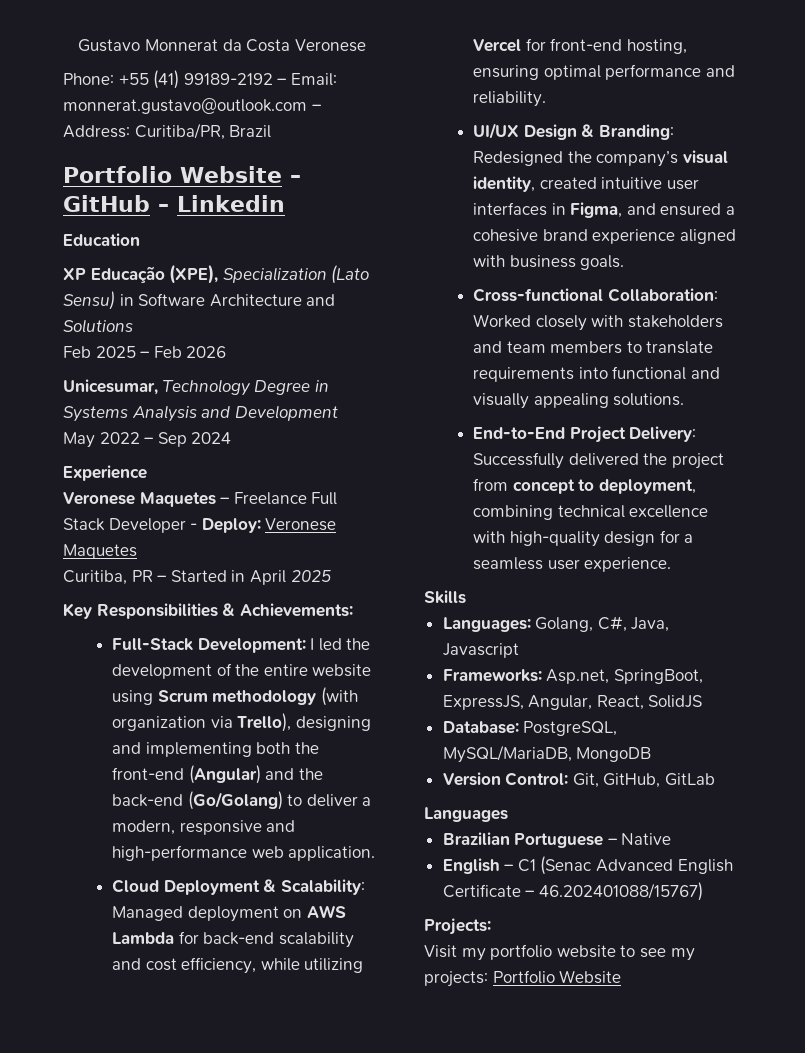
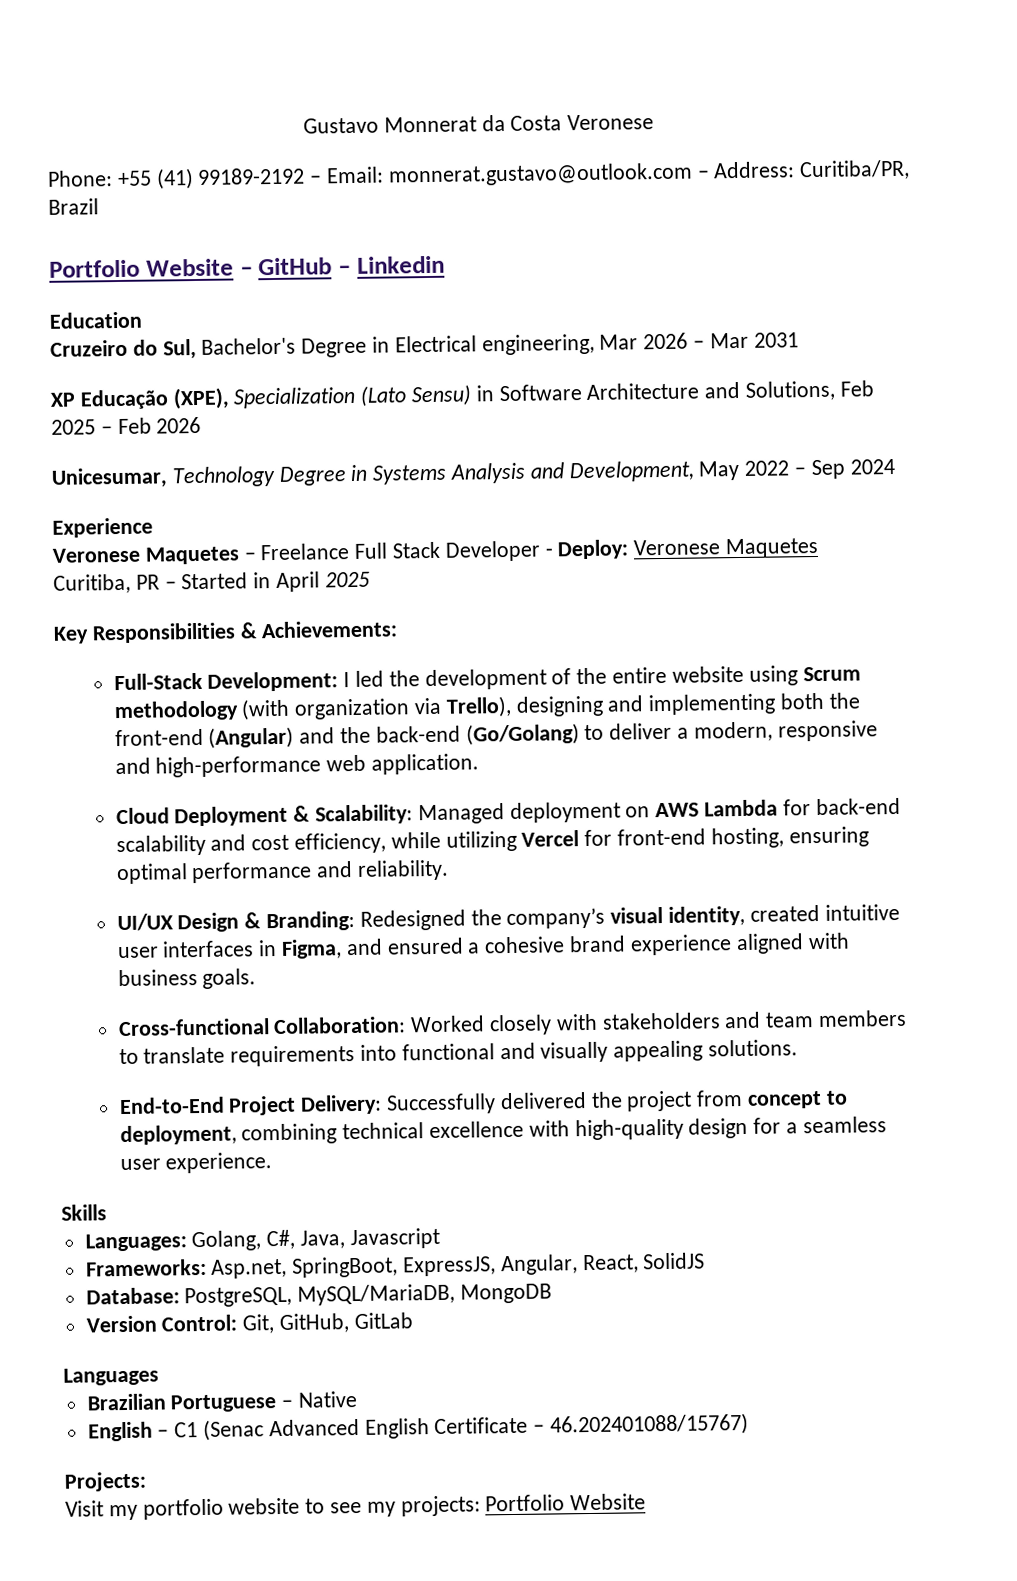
(140, 239) none -> [50,332,799,360] // Cruzeiro do Sul, Bachelor's Degree in Electrical engineering, Mar 2026 – Mar 2031
[63,319,133,333] Solutions // -> [745,380,836,401] Solutions,
[234,405,338,421] Development // -> [568,460,695,483] Development,

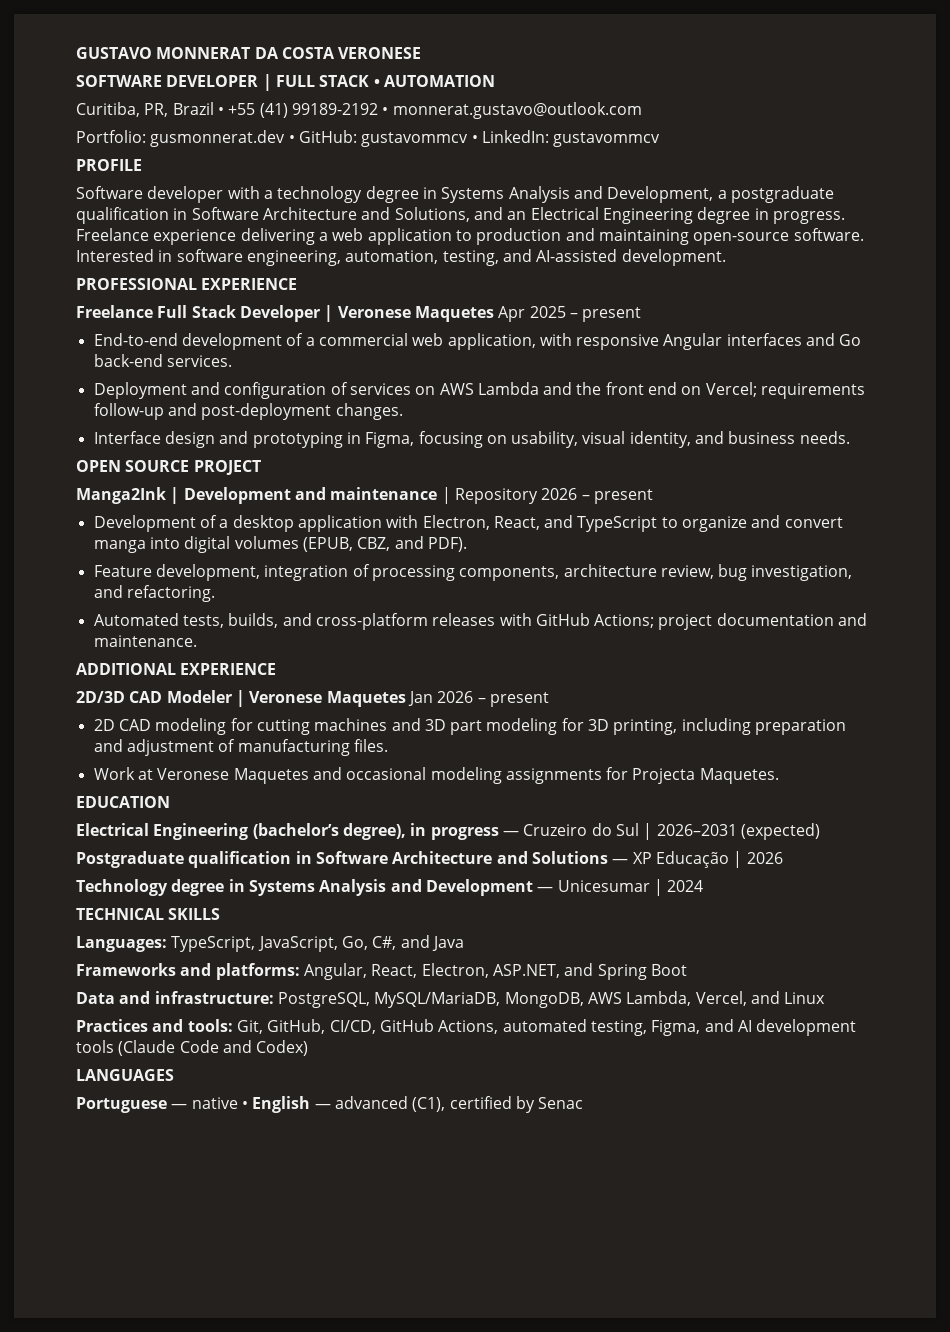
[302,114,655,134] [47,170,113,187] Gustavo Monnerat da Costa Veronese // Phone: -> [76,47,422,59] [76,74,495,91] [76,102,224,117] GUSTAVO MONNERAT DA COSTA VERONESE // SOFTWARE DEVELOPER | FULL STACK • AUTOMATION // Curitiba, PR, Brazil •
[310,166,385,184] – Email: -> [382,107,389,115] •
[697,159,911,181] [48,198,99,215] [49,255,445,278] [49,311,142,329] [50,332,799,360] [50,384,473,410] – Address: Curitiba/PR, Brazil // Portfolio Website – GitHub – Linkedin // Education // Cruzeiro do Sul, Bachelor's Degree in Electrical engineering, Mar 2026 – Mar 2031 // XP Educação (XPE), Specialization (Lato Sensu) -> [76,130,661,147] [76,159,142,171] [76,186,834,203] [76,207,169,224] // Portfolio: gusmonnerat.dev • GitHub: gustavommcv • LinkedIn: gustavommcv // PROFILE // Software developer with a technology degree in Systems Analysis and Development, a postgraduate qualification
[839,380,874,397] [51,416,202,435] [51,458,895,489] [52,517,153,538] [52,537,820,565] [53,571,370,594] [53,620,399,644] [113,665,861,692] [113,692,860,722] [114,720,878,749] [114,753,480,778] [115,797,901,827] [115,826,869,857] [115,859,450,885] [116,903,900,933] [116,932,850,959] [117,968,257,989] [117,1009,908,1037] [118,1039,799,1067] [118,1089,848,1116] [119,1116,887,1146] [119,1152,273,1174] [61,1204,107,1221] [84,1227,440,1252] [85,1252,706,1279] [85,1283,553,1308] [85,1312,413,1334] [63,1367,159,1386] [86,1390,358,1413] [87,1412,750,1442] [64,1471,147,1492] [65,1493,647,1521] Feb 2025 – Feb 2026 // Unicesumar, Technology Degree in Systems Analysis and Development, May 2022 – Sep 2024 // Experience // Veronese Maquetes – Freelance Full Stack Developer - Deploy: Veronese Maquetes // Curitiba, PR – Started in April 2025 // Key Responsibilities & Achievements: // Full-Stack Development: I led the development of the entire website using Scrum methodology (with organization via Trello), designing and implementing both the front-end (Angular) and the back-end (Go/Golang) to deliver a modern, responsive and high-performance web application. // Cloud Deployment & Scalability: Managed deployment on AWS Lambda for back-end scalability and cost efficiency, while utilizing Vercel for front-end hosting, ensuring optimal performance and reliability. // UI/UX Design & Branding: Redesigned the company’s visual identity, created intuitive user interfaces in Figma, and ensured a cohesive brand experience aligned with business goals. // Cross-functional Collaboration: Worked closely with stakeholders and team members to translate requirements into functional and visually appealing solutions. // End-to-End Project Delivery: Successfully delivered the project from concept to deployment, combining technical excellence with high-quality design for a seamless user experience. // Skills // Languages: Golang, C#, Java, Javascript // Frameworks: Asp.net, SpringBoot, ExpressJS, Angular, React, SolidJS // Database: PostgreSQL, MySQL/MariaDB, MongoDB // Version Control: Git, GitHub, GitLab // Languages // Brazilian Portuguese – Native // English – C1 (Senac Advanced English Certificate – 46.202401088/15767) // Projects: // Visit my portfolio website to see my projects: Portfolio Website -> [473,207,845,224] [76,228,864,245] [76,249,726,266] [76,278,298,290] [76,305,642,322] [93,333,862,350] [93,354,232,367] [93,382,866,399] [93,403,403,420] [93,431,850,448] [76,460,261,475] [76,487,653,504] [93,515,843,532] [93,536,467,553] [93,564,853,581] [93,585,215,602] [93,613,868,630] [93,635,197,647] [76,663,277,675] [76,690,549,707] [93,718,847,735] [93,739,388,756] [93,767,779,784] [76,796,170,808] [76,823,820,840] [76,851,783,868] [76,879,704,896] [76,908,221,920] [76,935,464,952] [76,963,687,980] [76,991,826,1008] [76,1019,857,1036] [76,1040,309,1056] [76,1069,174,1081] [76,1096,584,1113] and an Electrical Engineering degree in progress. Freelance experience delivering a web application to production and maintaining open-source software. Interested in software engineering, automation, testing, and AI-assisted development. // PROFESSIONAL EXPERIENCE // Freelance Full Stack Developer | Veronese Maquetes Apr 2025 – present // End-to-end development of a commercial web application, with responsive Angular interfaces and Go back-end services. // Deployment and configuration of services on AWS Lambda and the front end on Vercel; requirements follow-up and post-deployment changes. // Interface design and prototyping in Figma, focusing on usability, visual identity, and business needs. // OPEN SOURCE PROJECT // Manga2Ink | Development and maintenance | Repository 2026 – present // Development of a desktop application with Electron, React, and TypeScript to organize and convert manga into digital volumes (EPUB, CBZ, and PDF). // Feature development, integration of processing components, architecture review, bug investigation, and refactoring. // Automated tests, builds, and cross-platform releases with GitHub Actions; project documentation and maintenance. // ADDITIONAL EXPERIENCE // 2D/3D CAD Modeler | Veronese Maquetes Jan 2026 – present // 2D CAD modeling for cutting machines and 3D part modeling for 3D printing, including preparation and adjustment of manufacturing files. // Work at Veronese Maquetes and occasional modeling assignments for Projecta Maquetes. // EDUCATION // Electrical Engineering (bachelor’s degree), in progress — Cruzeiro do Sul | 2026–2031 (expected) // Postgraduate qualification in Software Architecture and Solutions — XP Educação | 2026 // Technology degree in Systems Analysis and Development — Unicesumar | 2024 // TECHNICAL SKILLS // Languages: TypeScript, JavaScript, Go, C#, and Java // Frameworks and platforms: Angular, React, Electron, ASP.NET, and Spring Boot // Data and infrastructure: PostgreSQL, MySQL/MariaDB, MongoDB, AWS Lambda, Vercel, and Linux // Practices and tools: Git, GitHub, CI/CD, GitHub Actions, automated testing, Figma, and AI development tools (Claude Code and Codex) // LANGUAGES // Portuguese — native • English — advanced (C1), certified by Senac

